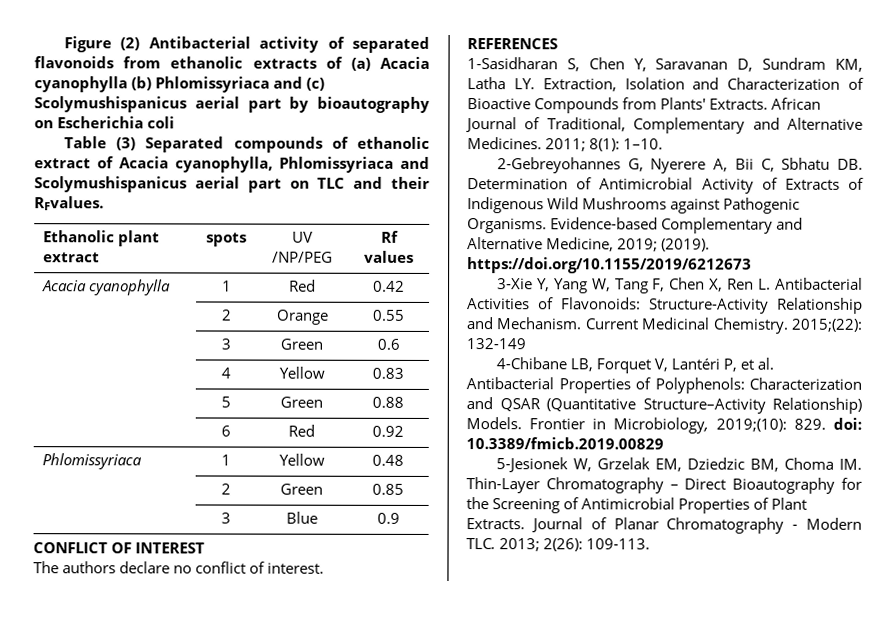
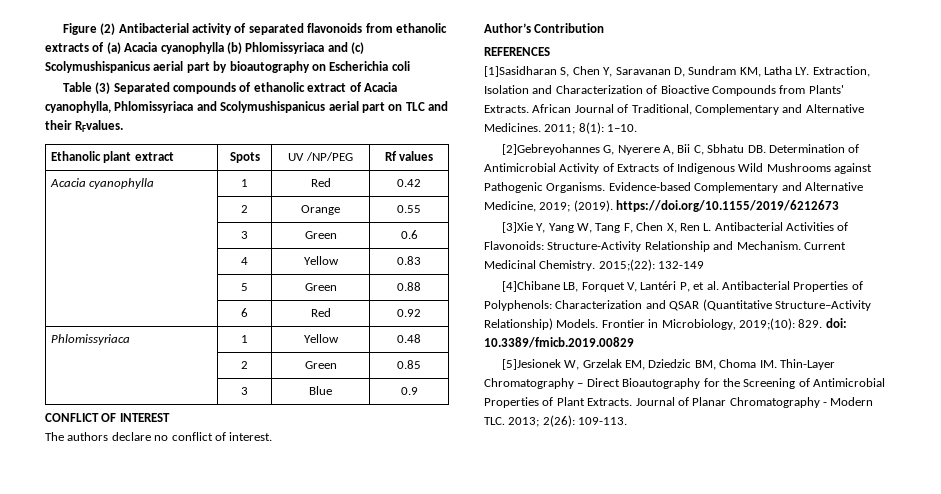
[206,232,247,247] spots -> [229,152,260,163] Spots
(325, 568) none -> [484,23,605,33] // Author’s Contribution
[467,57,558,70] 1-Sasidharan -> [484,66,557,77] [1]Sasidharan
[496,157,621,174] 2-Gebreyohannes -> [501,144,600,155] [2]Gebreyohannes
[496,278,533,290] 3-Xie -> [501,222,533,233] [3]Xie
[495,357,567,370] 4-Chibane -> [501,281,560,292] [4]Chibane
[495,457,568,473] 5-Jesionek -> [501,359,561,370] [5]Jesionek

